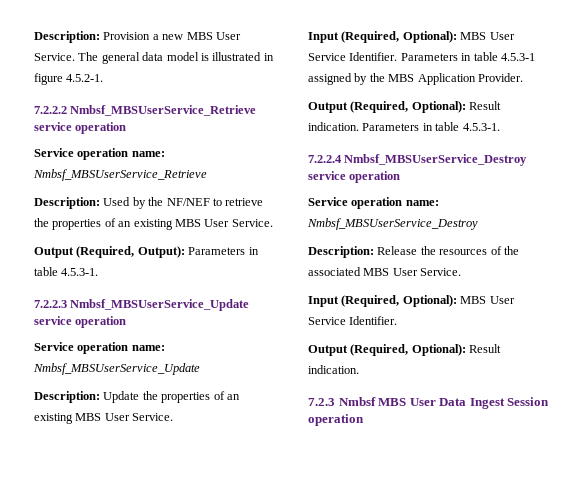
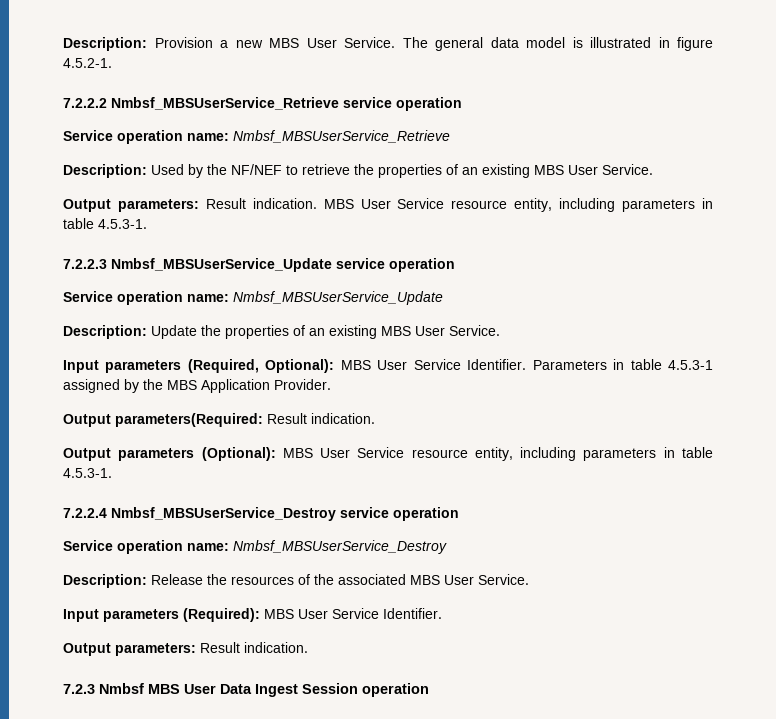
[76,246,246,258] (Required, Output): Parameters -> [117,198,696,212] parameters: Result indication. MBS User Service resource entity, including parameters
(339, 37) none -> [105,360,182,373] parameters
[350,101,502,113] [308,122,420,131] (Required, Optional): Result indication. Parameters -> [115,413,375,427] [63,447,657,461] parameters(Required: Result indication. // Output parameters (Optional): MBS User Service resource entity, including parameters
[341,295,457,307] (Required, Optional): -> [103,608,260,622] parameters (Required):
[350,344,466,356] (Required, Optional): -> [115,643,196,656] parameters:

